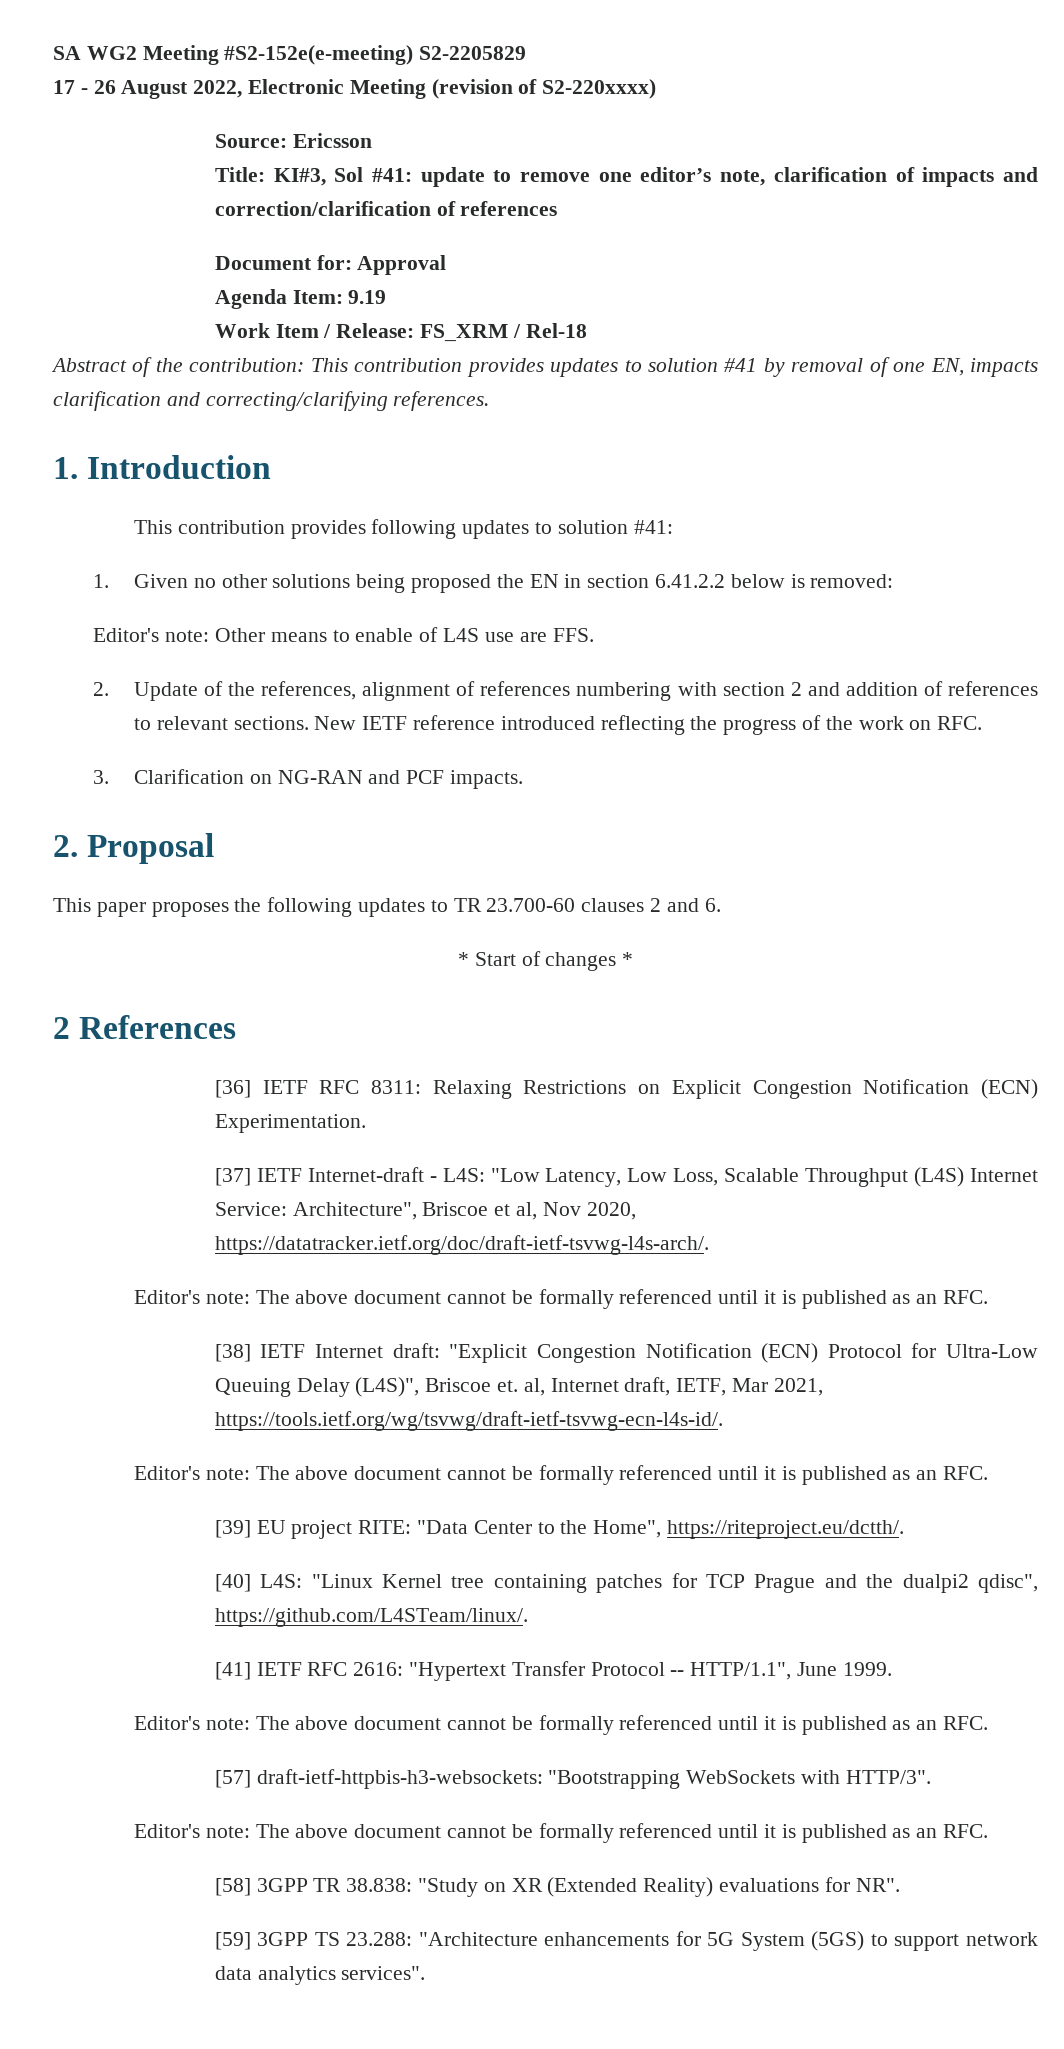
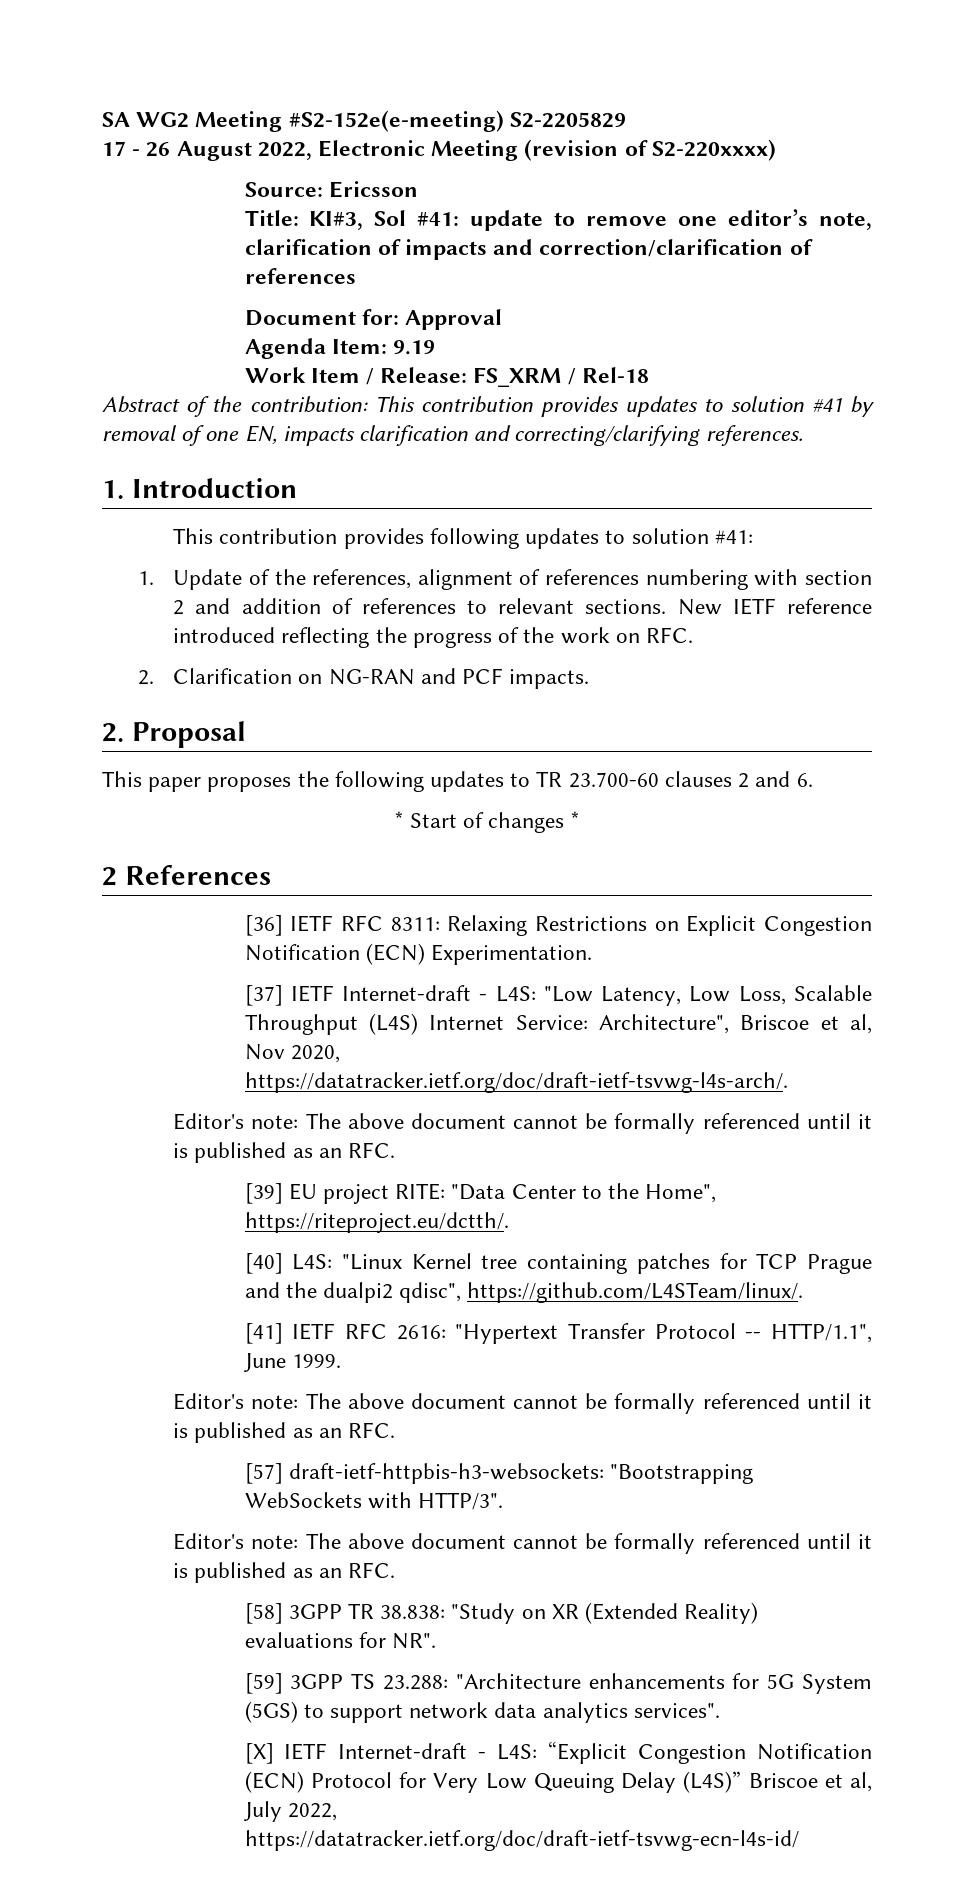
[133,574,894,593] [93,627,594,642] [93,682,110,696] Given no other solutions being proposed the EN in section 6.41.2.2 below is removed: // Editor's note: Other means to enable of L4S use are FFS. // 2. -> (154, 578) none
[93,770,110,784] 3. -> [137,670,154,685] 2.
[214,1343,1039,1363] [214,1377,823,1397] [214,1411,723,1431] [133,1465,989,1485] // [38] IETF Internet draft: "Explicit Congestion Notification (ECN) Protocol for Ultra-Low Queuing Delay (L4S)", Briscoe et. al, Internet draft, IETF, Mar 2021, https://tools.ietf.org/wg/tsvwg/draft-ietf-tsvwg-ecn-l4s-id/. // Editor's note: The above document cannot be formally referenced until it is published as an RFC. -> (396, 1150) none
(426, 1973) none -> [244,1741,872,1764] [244,1771,873,1793] [243,1801,337,1822] [244,1830,799,1851] // [X] IETF Internet-draft - L4S: “Explicit Congestion Notification (ECN) Protocol for Very Low Queuing Delay (L4S)” Briscoe et al, July 2022, https://datatracker.ietf.org/doc/draft-ietf-tsvwg-ecn-l4s-id/

